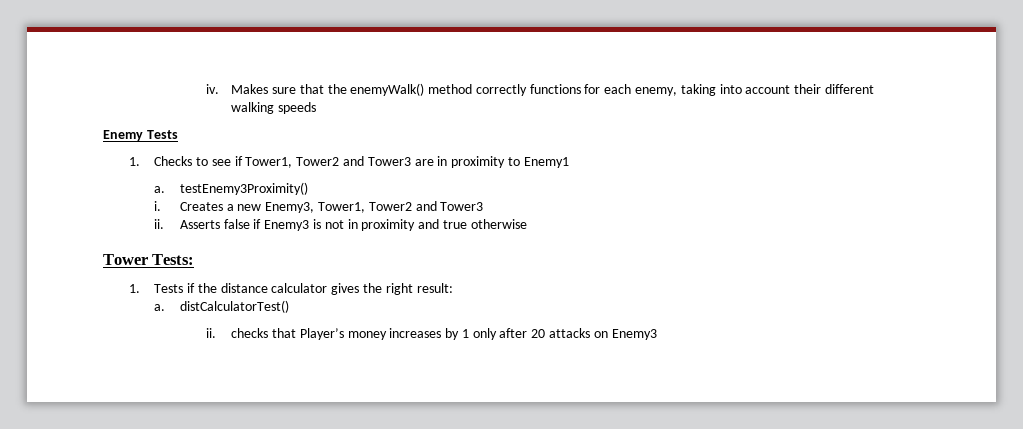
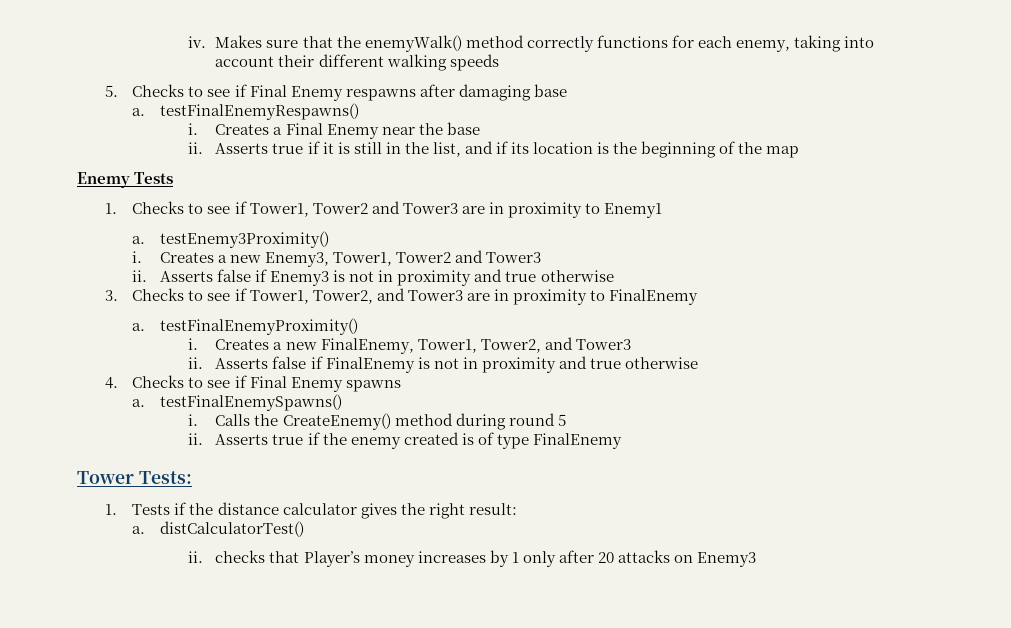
(316, 108) none -> [104,84,567,101] [132,103,360,120] [187,122,480,139] [187,141,800,158] // 5. Checks to see if Final Enemy respawns after damaging base // a. testFinalEnemyRespawns() // i. Creates a Final Enemy near the base // ii. Asserts true if it is still in the list, and if its location is the beginning of the map
(527, 224) none -> [104,288,698,305] [132,318,359,335] [187,337,631,354] [187,356,698,373] [104,375,401,392] [132,394,343,411] [187,413,566,430] [187,432,622,449] // 3. Checks to see if Tower1, Tower2, and Tower3 are in proximity to FinalEnemy // a. testFinalEnemyProximity() // i. Creates a new FinalEnemy, Tower1, Tower2, and Tower3 // ii. Asserts false if FinalEnemy is not in proximity and true otherwise // 4. Checks to see if Final Enemy spawns // a. testFinalEnemySpawns() // i. Calls the CreateEnemy() method during round 5 // ii. Asserts true if the enemy created is of type FinalEnemy

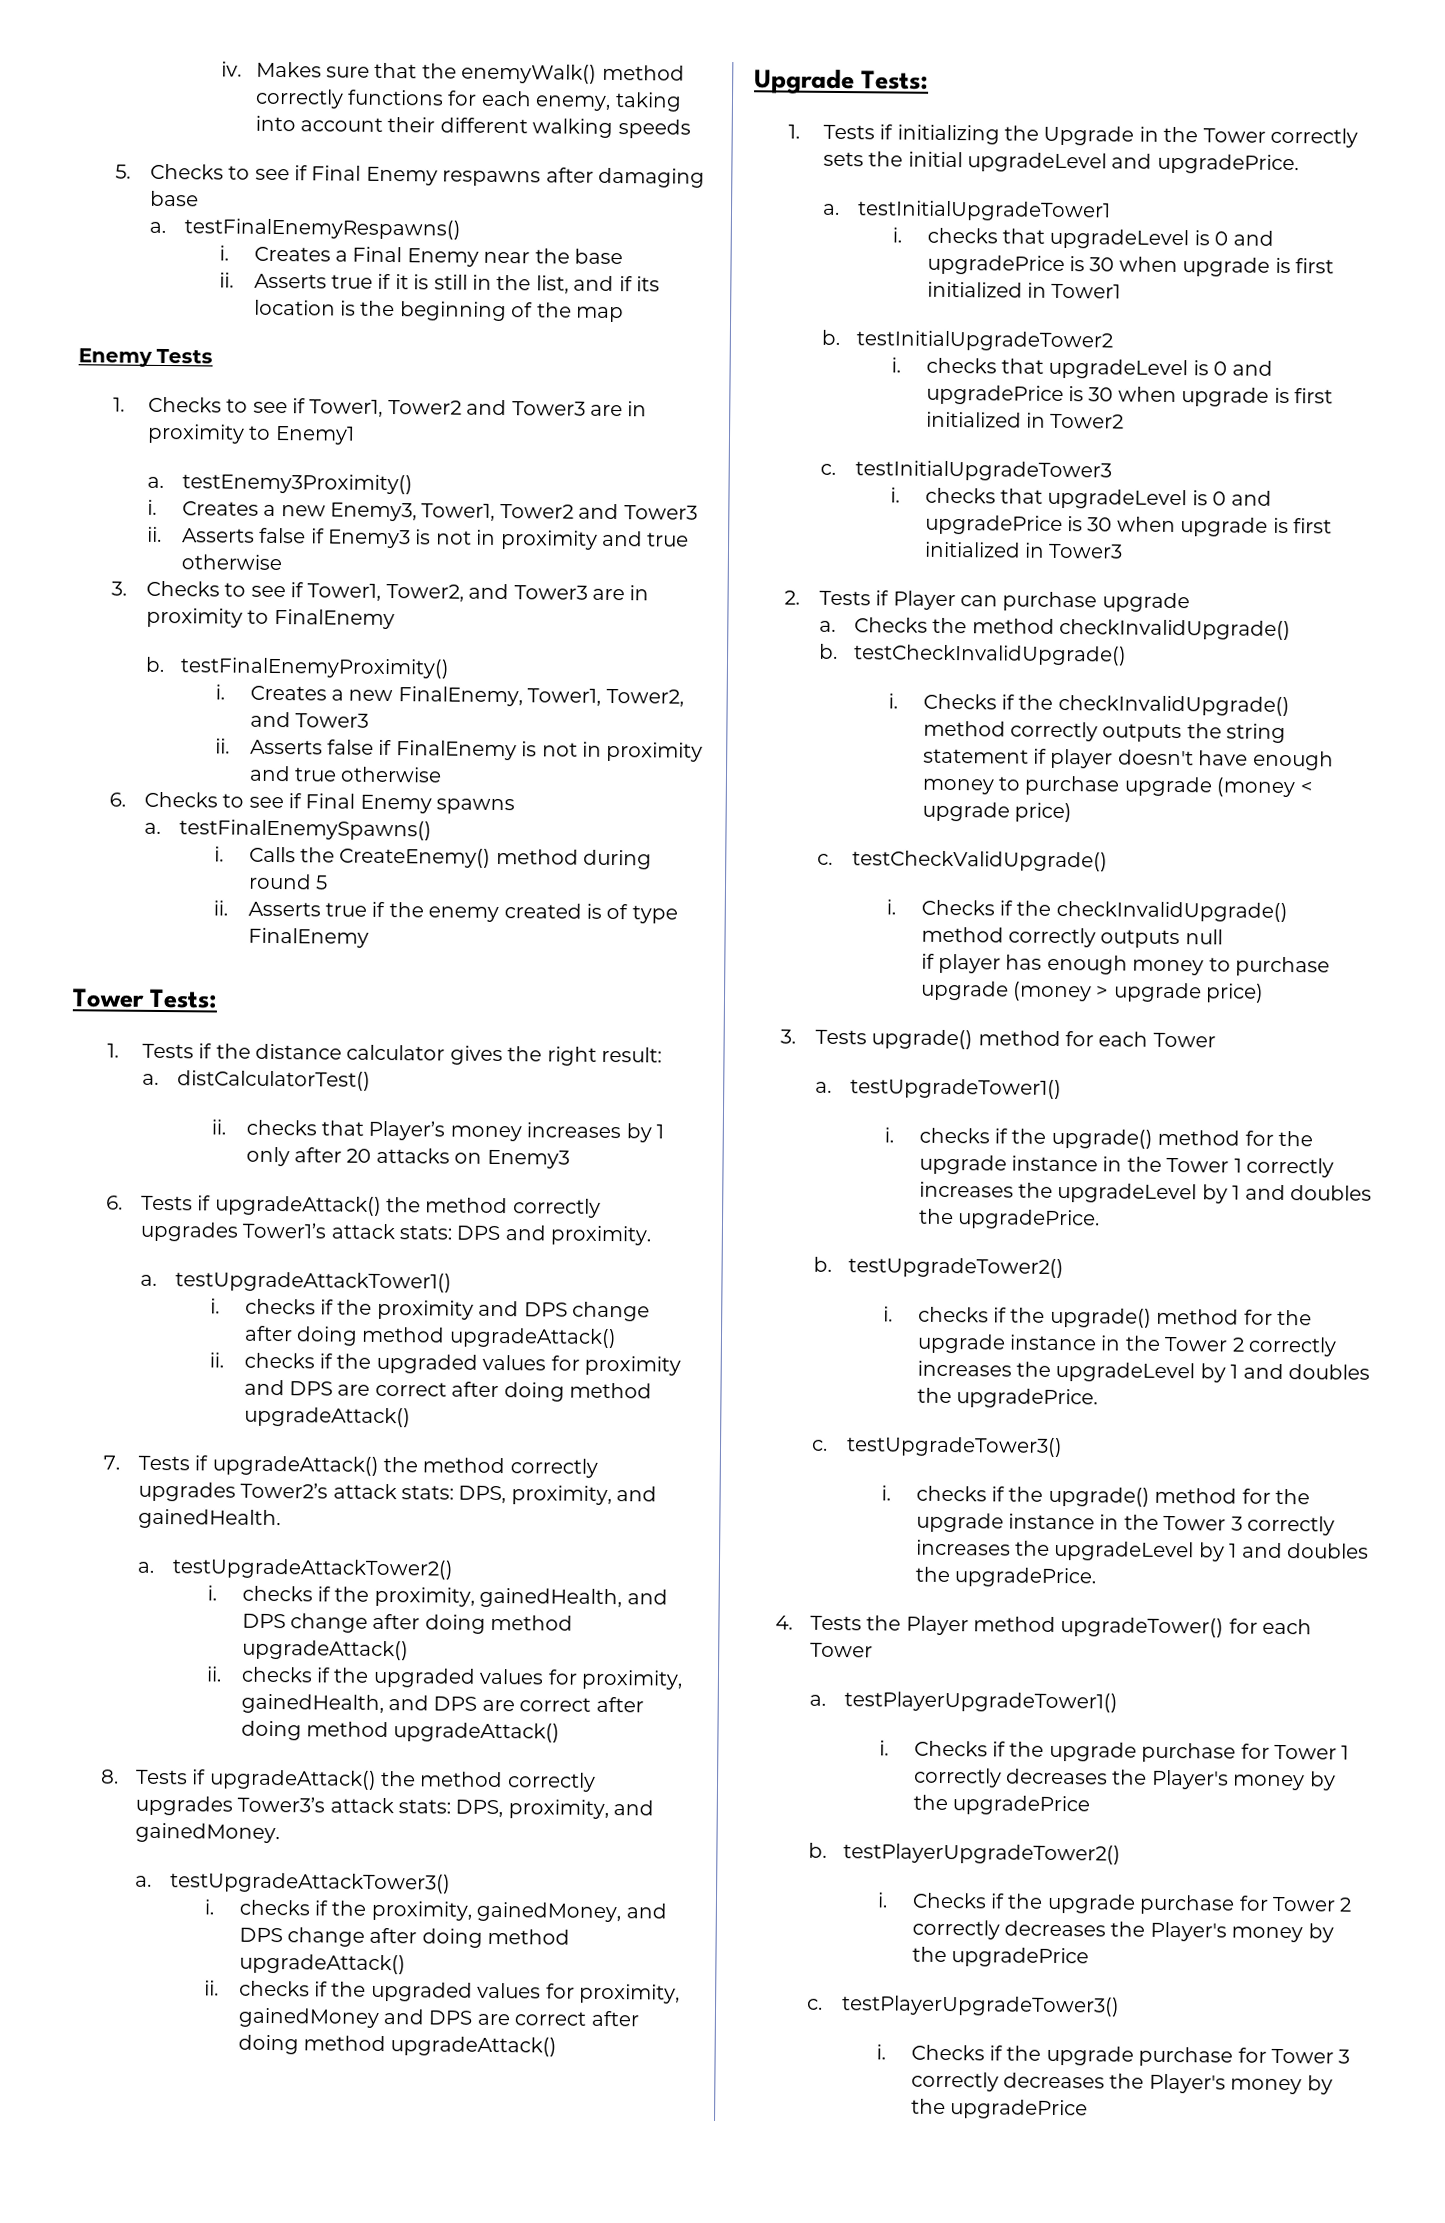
[132,323,146,331] a. -> [144,656,165,673] b.
[104,377,118,389] 4. -> [108,792,126,807] 6.
(756, 559) none -> [105,1195,601,1218] [139,1221,652,1246] [139,1271,452,1293] [209,1298,650,1322] [243,1325,617,1349] [208,1352,681,1376] [243,1379,652,1402] [243,1406,411,1428] [102,1455,598,1478] [137,1481,658,1506] [137,1508,281,1530] [136,1558,453,1580] [206,1585,668,1609] [241,1613,574,1634] [241,1639,409,1661] [205,1666,683,1690] [240,1693,644,1715] [240,1720,561,1743] [99,1769,596,1792] [134,1795,655,1820] [134,1822,280,1844] [134,1872,451,1894] [203,1899,667,1923] [238,1927,571,1948] [238,1953,406,1975] [203,1980,680,2004] [237,2007,639,2028] [237,2034,558,2057] [754,68,930,95] [787,124,1359,148] [822,151,1299,175] [821,200,1111,222] [891,227,1274,250] [926,254,1334,277] [926,281,1122,299] [820,329,1113,352] [890,357,1273,380] [925,384,1333,407] [925,411,1125,429] [819,460,1112,482] [889,487,1272,510] [924,514,1332,537] [923,541,1124,559] [783,590,1190,613] [818,617,1291,641] [818,643,1127,666] [887,693,1290,717] [922,720,1287,744] [922,748,1334,771] [921,775,1313,798] [921,801,1072,823] [816,850,1108,872] [885,899,1288,923] [920,926,1223,949] [920,953,1330,977] [920,980,1265,1003] [779,1029,1216,1050] [814,1078,1062,1100] [883,1127,1313,1149] [918,1154,1334,1178] [918,1181,1372,1204] [918,1208,1100,1230] [812,1256,1064,1279] [882,1306,1312,1328] [916,1333,1337,1357] [916,1360,1370,1383] [916,1387,1098,1409] [810,1436,1063,1458] [880,1485,1310,1507] [915,1512,1335,1536] [915,1539,1369,1562] [914,1566,1096,1588] [774,1615,1313,1638] [809,1642,873,1658] [808,1691,1118,1713] [878,1740,1350,1763] [912,1767,1336,1791] [912,1794,1090,1816] [807,1842,1121,1865] [876,1892,1353,1915] [911,1919,1334,1943] [911,1946,1089,1968] [806,1995,1120,2017] [875,2044,1351,2067] [910,2071,1333,2095] [910,2098,1088,2120] // 6. Tests if upgradeAttack() the method correctly upgrades Tower1’s attack stats: DPS and proximity. // a. testUpgradeAttackTower1() // i. checks if the proximity and DPS change after doing method upgradeAttack() // ii. checks if the upgraded values for proximity and DPS are correct after doing method upgradeAttack() // 7. Tests if upgradeAttack() the method correctly upgrades Tower2’s attack stats: DPS, proximity, and gainedHealth. // a. testUpgradeAttackTower2() // i. checks if the proximity, gainedHealth, and DPS change after doing method upgradeAttack() // ii. checks if the upgraded values for proximity, gainedHealth, and DPS are correct after doing method upgradeAttack() // 8. Tests if upgradeAttack() the method correctly upgrades Tower3’s attack stats: DPS, proximity, and gainedMoney. // a. testUpgradeAttackTower3() // i. checks if the proximity, gainedMoney, and DPS change after doing method upgradeAttack() // ii. checks if the upgraded values for proximity, gainedMoney and DPS are correct after doing method upgradeAttack() // Upgrade Tests: // 1. Tests if initializing the Upgrade in the Tower correctly sets the initial upgradeLevel and upgradePrice. // a. testInitialUpgradeTower1 // i. checks that upgradeLevel is 0 and upgradePrice is 30 when upgrade is first initialized in Tower1 // b. testInitialUpgradeTower2 // i. checks that upgradeLevel is 0 and upgradePrice is 30 when upgrade is first initialized in Tower2 // c. testInitialUpgradeTower3 // i. checks that upgradeLevel is 0 and upgradePrice is 30 when upgrade is first initialized in Tower3 // 2. Tests if Player can purchase upgrade // a. Checks the method checkInvalidUpgrade() // b. testCheckInvalidUpgrade() // i. Checks if the checkInvalidUpgrade() method correctly outputs the string statement if player doesn't have enough money to purchase upgrade (money < upgrade price) // c. testCheckValidUpgrade() // i. Checks if the checkInvalidUpgrade() method correctly outputs null // if player has enough money to purchase upgrade (money > upgrade price) // 3. Tests upgrade() method for each Tower // a. testUpgradeTower1() // i. checks if the upgrade() method for the upgrade instance in the Tower 1 correctly increases the upgradeLevel by 1 and doubles the upgradePrice. // b. testUpgradeTower2() // i. checks if the upgrade() method for the upgrade instance in the Tower 2 correctly increases the upgradeLevel by 1 and doubles the upgradePrice. // c. testUpgradeTower3() // i. checks if the upgrade() method for the upgrade instance in the Tower 3 correctly increases the upgradeLevel by 1 and doubles the upgradePrice. // 4. Tests the Player method upgradeTower() for each Tower // a. testPlayerUpgradeTower1() // i. Checks if the upgrade purchase for Tower 1 correctly decreases the Player's money by the upgradePrice // b. testPlayerUpgradeTower2() // i. Checks if the upgrade purchase for Tower 2 correctly decreases the Player's money by the upgradePrice // c. testPlayerUpgradeTower3() // i. Checks if the upgrade purchase for Tower 3 correctly decreases the Player's money by the upgradePrice

